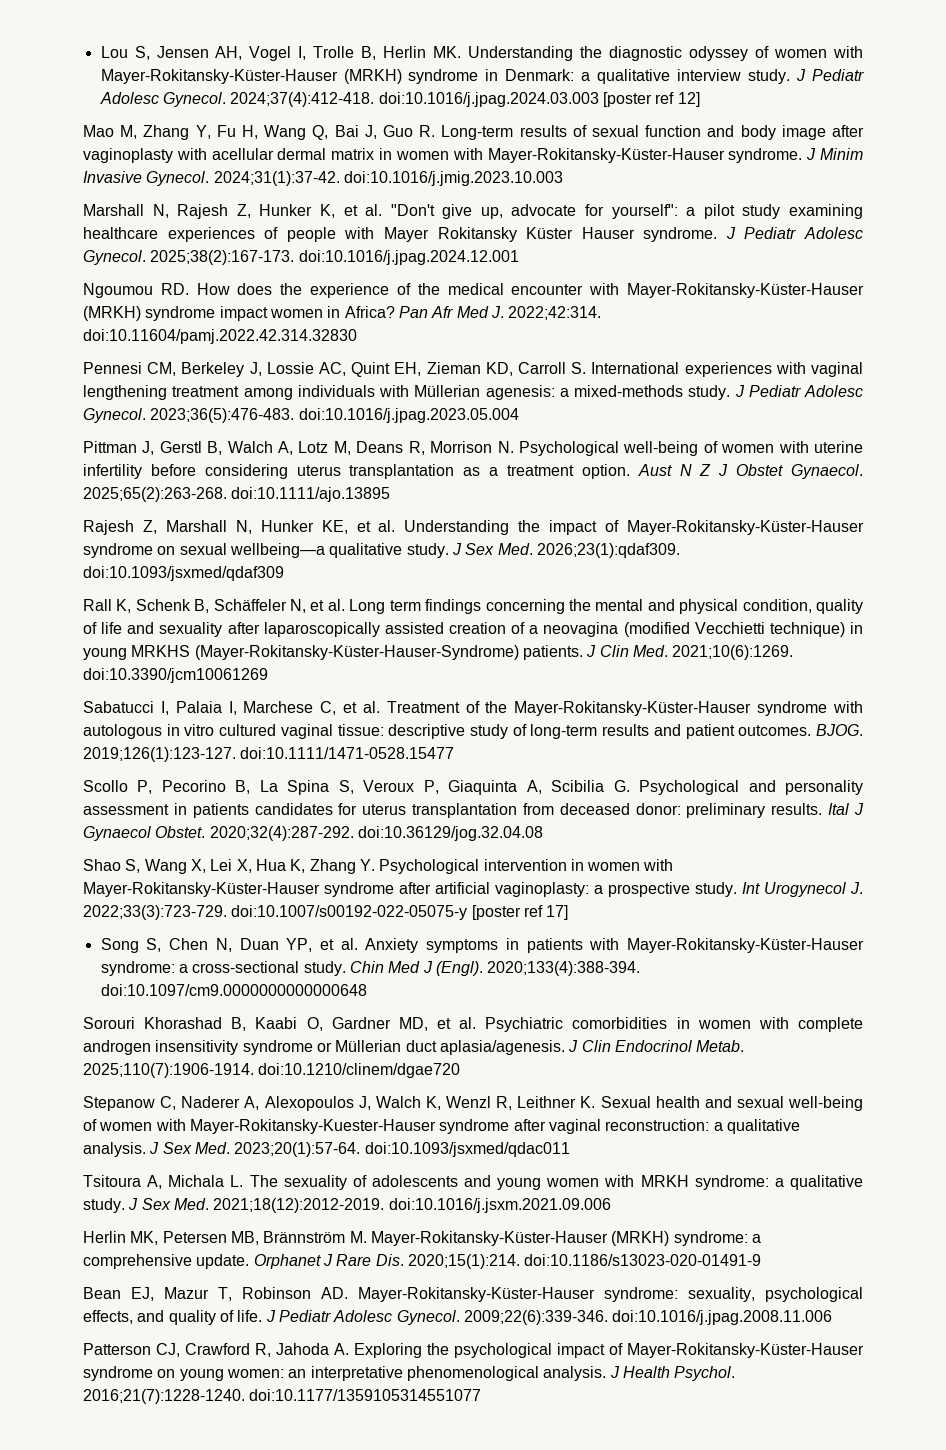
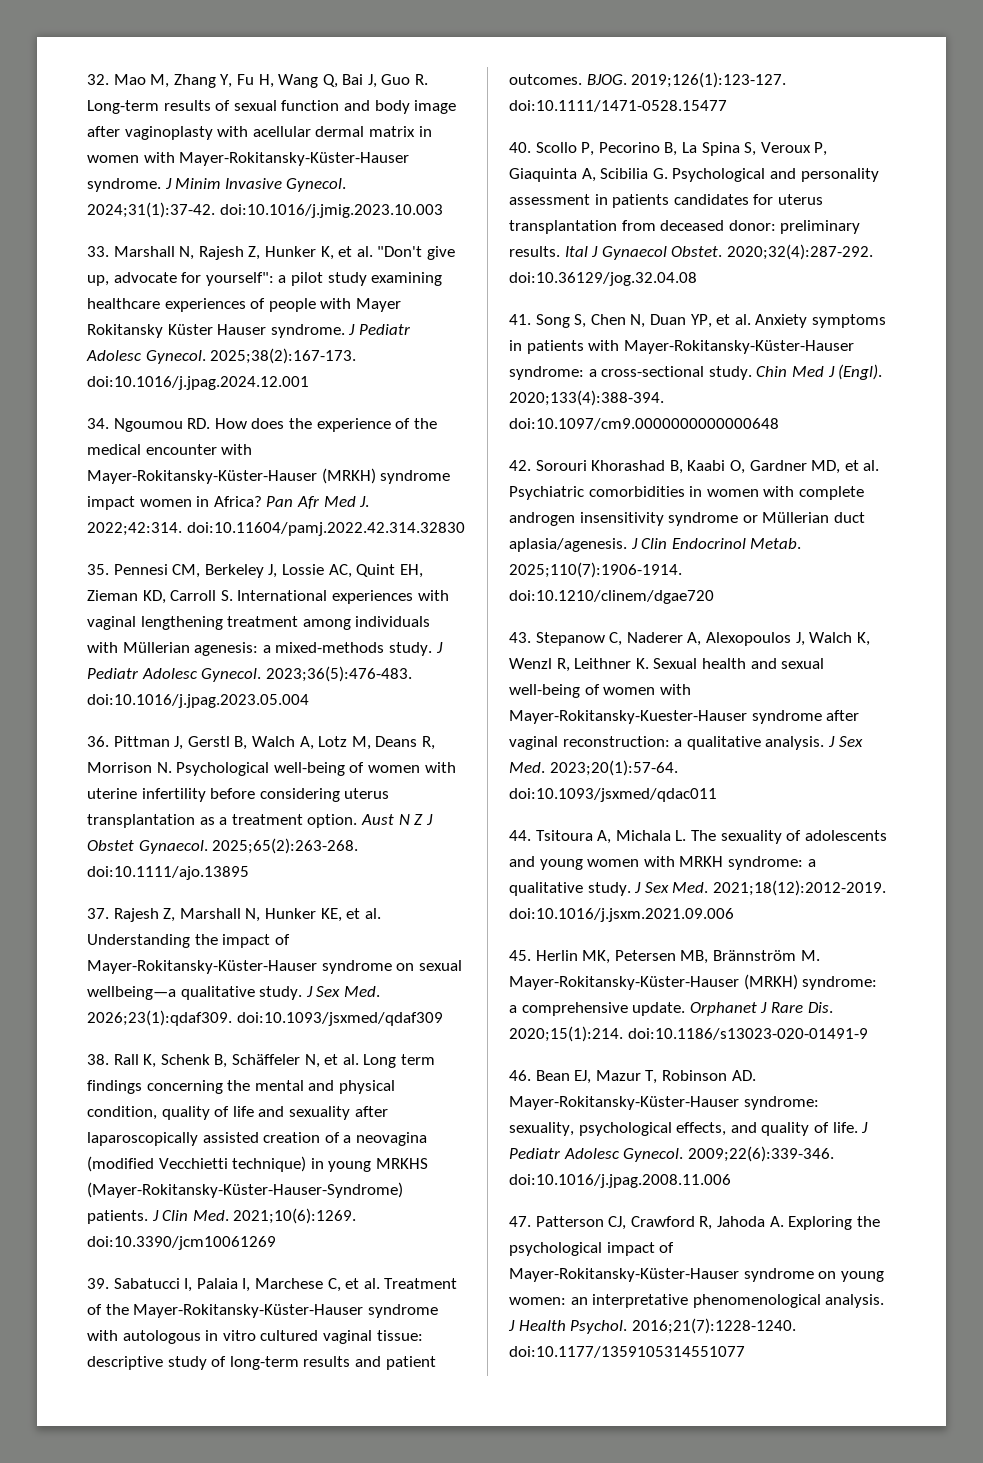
[100,46,863,61] [100,69,865,84] [99,92,700,107] Lou S, Jensen AH, Vogel I, Trolle B, Herlin MK. Understanding the diagnostic odyssey of women with Mayer-Rokitansky-Küster-Hauser (MRKH) syndrome in Denmark: a qualitative interview study. J Pediatr Adolesc Gynecol. 2024;37(4):412-418. doi:10.1016/j.jpag.2024.03.003 [poster ref 12] // -> [87,74,109,85] 32.
(563, 178) none -> [87,246,109,257] 33.
(519, 257) none -> [87,418,109,429] 34.
(357, 336) none -> [87,564,109,575] 35.
(519, 415) none -> [87,736,109,747] 36.
(391, 494) none -> [87,908,109,919] 37.
(284, 573) none -> [87,1054,109,1065] 38.
(268, 675) none -> [87,1278,109,1289] 39.
(455, 753) none -> [509,142,531,153] 40.
[83,859,674,874] [83,882,863,897] [83,905,569,920] Shao S, Wang X, Lei X, Hua K, Zhang Y. Psychological intervention in women with Mayer-Rokitansky-Küster-Hauser syndrome after artificial vaginoplasty: a prospective study. Int Urogynecol J. 2022;33(3):723-729. doi:10.1007/s00192-022-05075-y [poster ref 17] // -> [509,314,531,325] 41.
(367, 990) none -> [509,460,531,471] 42.
(461, 1070) none -> [509,632,531,643] 43.
(570, 1149) none -> [509,830,531,841] 44.
(611, 1205) none -> [509,950,531,961] 45.
(762, 1260) none -> [509,1070,531,1081] 46.
(833, 1317) none -> [509,1216,531,1227] 47.

